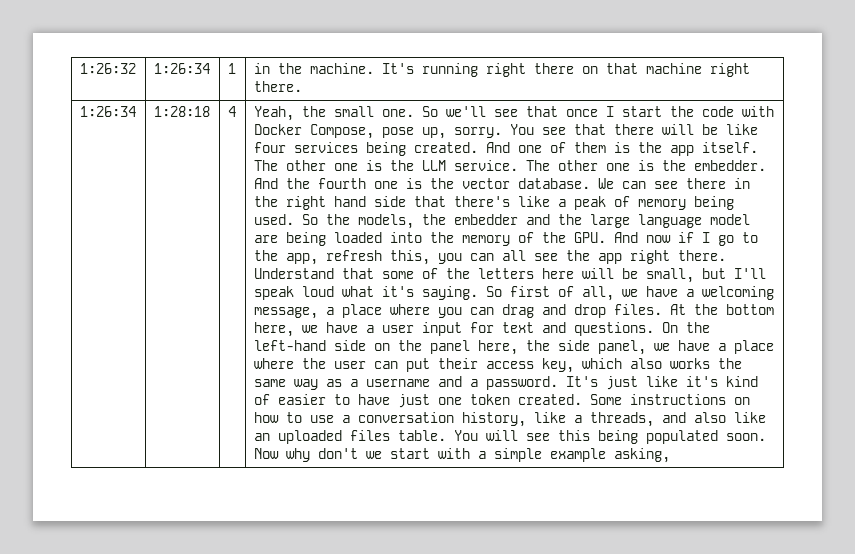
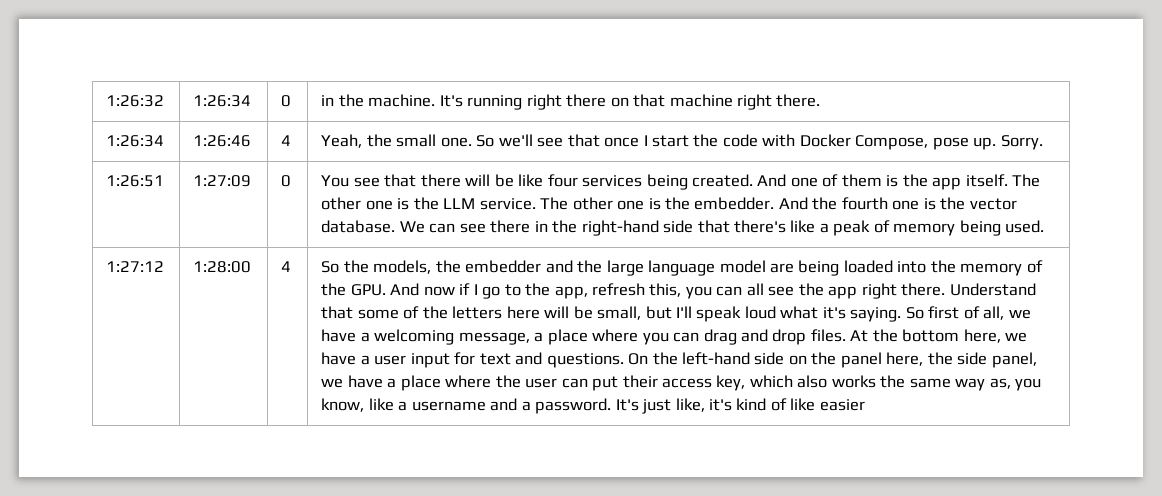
[227,63,236,74] 1 -> [281,95,292,107] 0
[153,106,210,117] 1:28:18 -> [193,135,252,147] 1:26:46
[421,127,502,139] up, sorry. -> [973,135,1043,150] [106,175,165,187] [193,175,252,187] [281,175,292,187] up. Sorry. // 1:26:51 | 1:27:09 | 0 |
[285,196,366,210] right hand -> [581,220,659,236] right-hand
(294, 219) none -> [106,261,165,272] [193,261,252,273] [281,261,292,272] // 1:27:12 | 1:28:00 | 4 |
[325,379,342,387] as -> [989,378,1042,391] [321,398,394,412] as, you know, like
[645,376,678,387] like -> [675,398,705,412] like,
[277,394,750,408] [253,412,766,427] [253,430,766,444] [253,448,670,463] easier to have just one token created. Some instructions on how to use a conversation history, like a threads, and also like an uploaded files table. You will see this being populated soon. Now why don't we start with a simple example asking, -> [790,398,865,411] like easier

